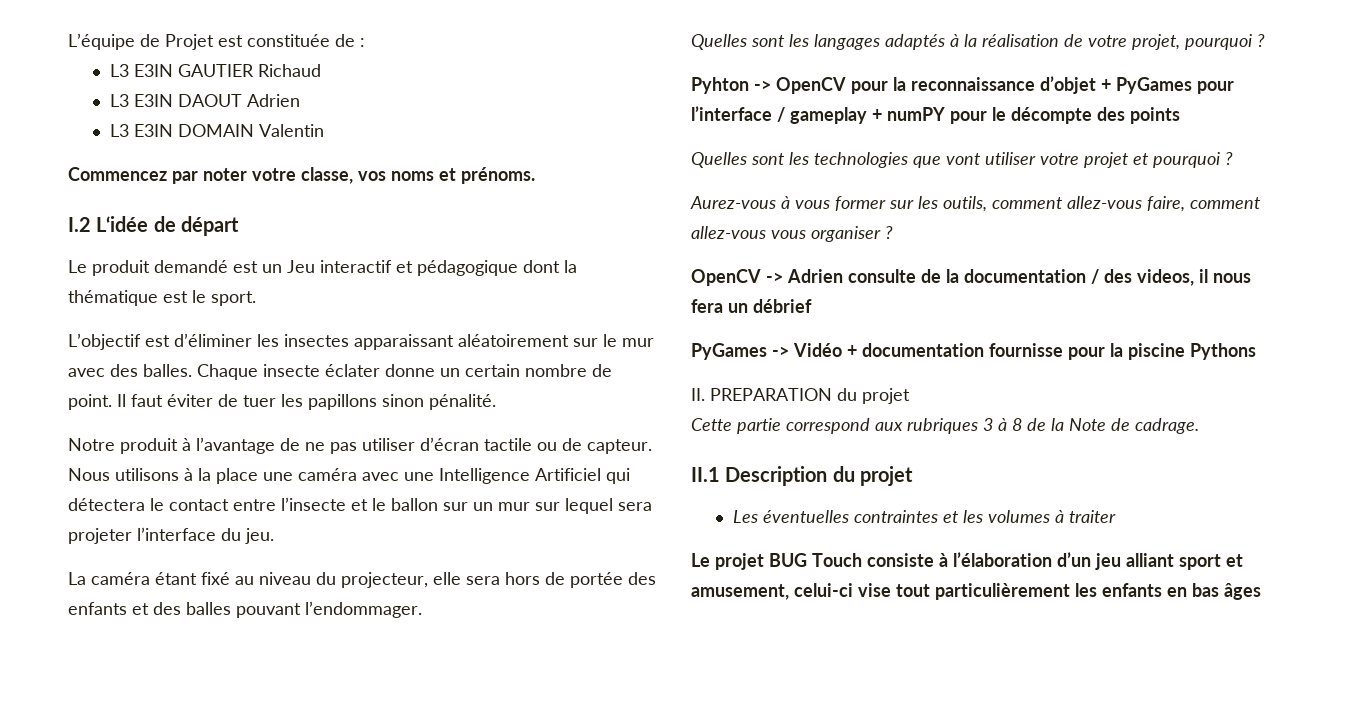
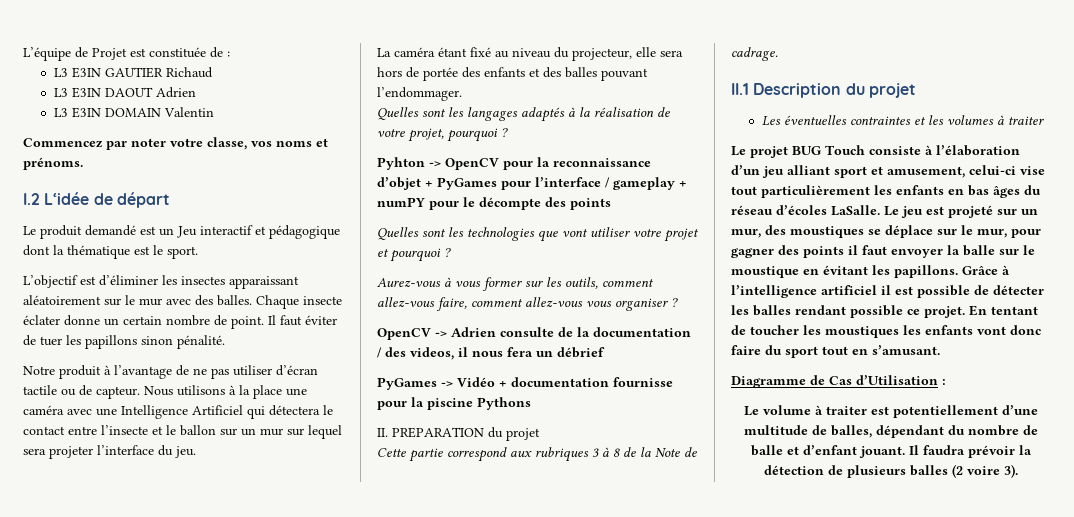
(1261, 591) none -> [1024,185,1041,195] [731,205,1038,218] [731,225,1041,238] [731,245,1035,258] [731,265,1010,278] [731,285,1044,298] [731,305,1038,318] [731,325,1041,338] [731,345,940,358] [731,375,946,388] [744,405,1038,418] [744,425,1038,438] [751,445,1032,458] [764,464,1018,478] du réseau d’écoles LaSalle. Le jeu est projeté sur un mur, des moustiques se déplace sur le mur, pour gagner des points il faut envoyer la balle sur le moustique en évitant les papillons. Grâce à l’intelligence artificiel il est possible de détecter les balles rendant possible ce projet. En tentant de toucher les moustiques les enfants vont donc faire du sport tout en s’amusant. // Diagramme de Cas d’Utilisation : // Le volume à traiter est potentiellement d’une multitude de balles, dépendant du nombre de balle et d’enfant jouant. Il faudra prévoir la détection de plusieurs balles (2 voire 3).

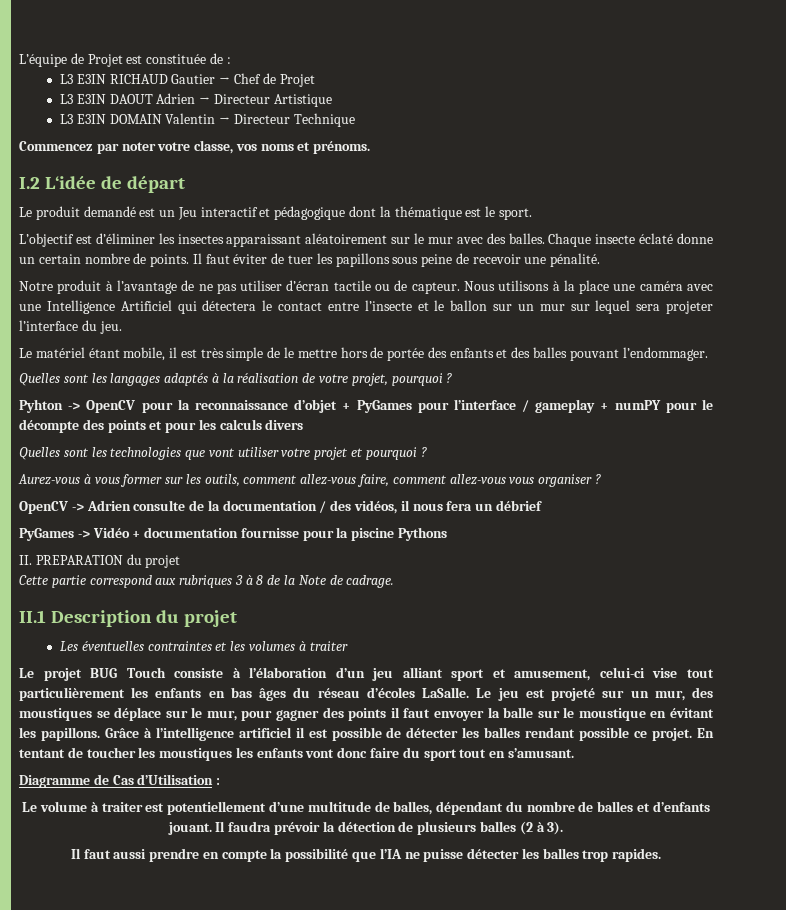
[105,67,214,78] GAUTIER Richaud -> [109,73,315,87] RICHAUD Gautier → Chef de Projet
(197, 92) none -> [199,94,332,107] → Directeur Artistique
(215, 112) none -> [219,113,355,127] → Directeur Technique
[23,315,60,325] éclater -> [639,233,674,244] éclaté
[231,316,264,329] point. -> [150,254,190,267] points.
[141,336,173,345] sinon -> [392,253,547,267] sous peine de recevoir une
[377,47,683,61] La caméra étant fixé au niveau du projecteur, elle sera -> [19,347,337,361] Le matériel étant mobile, il est très simple de le mettre
(611, 204) none -> [149,419,304,433] et pour les calculs divers
[410,347,454,360] videos, -> [354,500,398,514] vidéos,
[751,445,857,456] balle et d’enfant -> [597,801,710,812] balles et d’enfants
[967,466,1000,475] voire -> [536,822,545,832] à
(1018, 471) none -> [70,848,662,862] // Il faut aussi prendre en compte la possibilité que l’IA ne puisse détecter les balles trop rapides.

